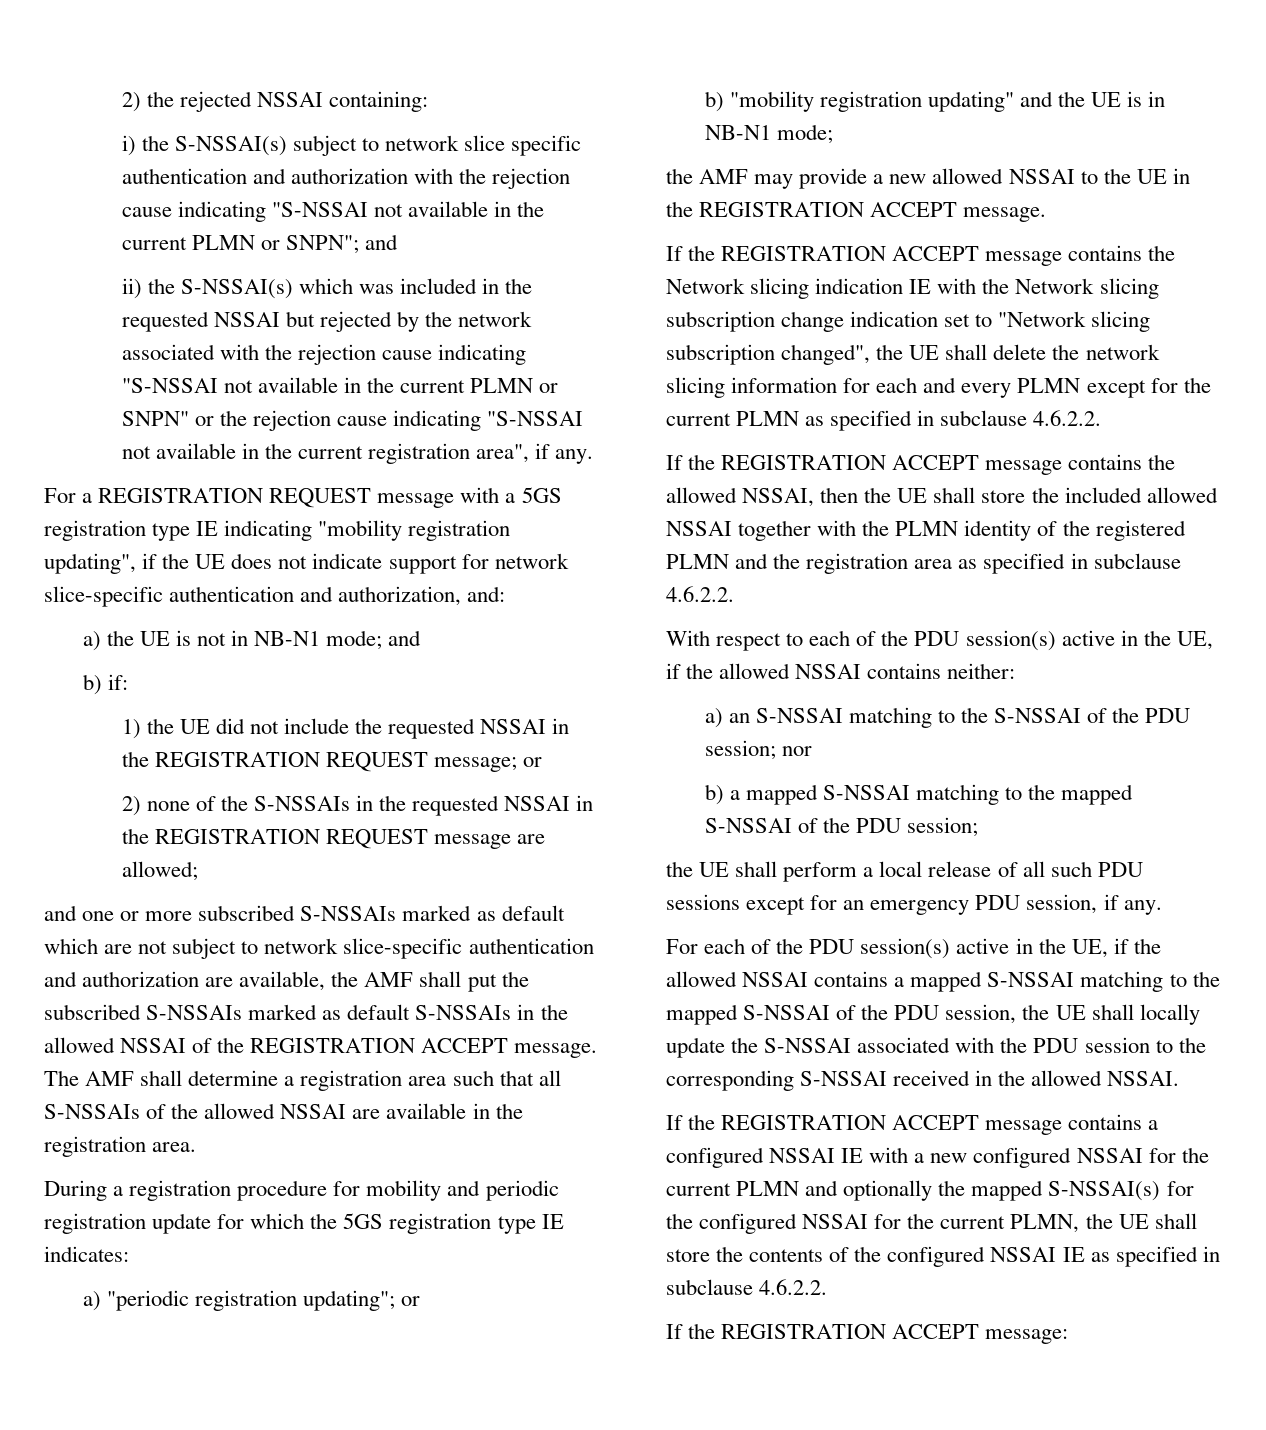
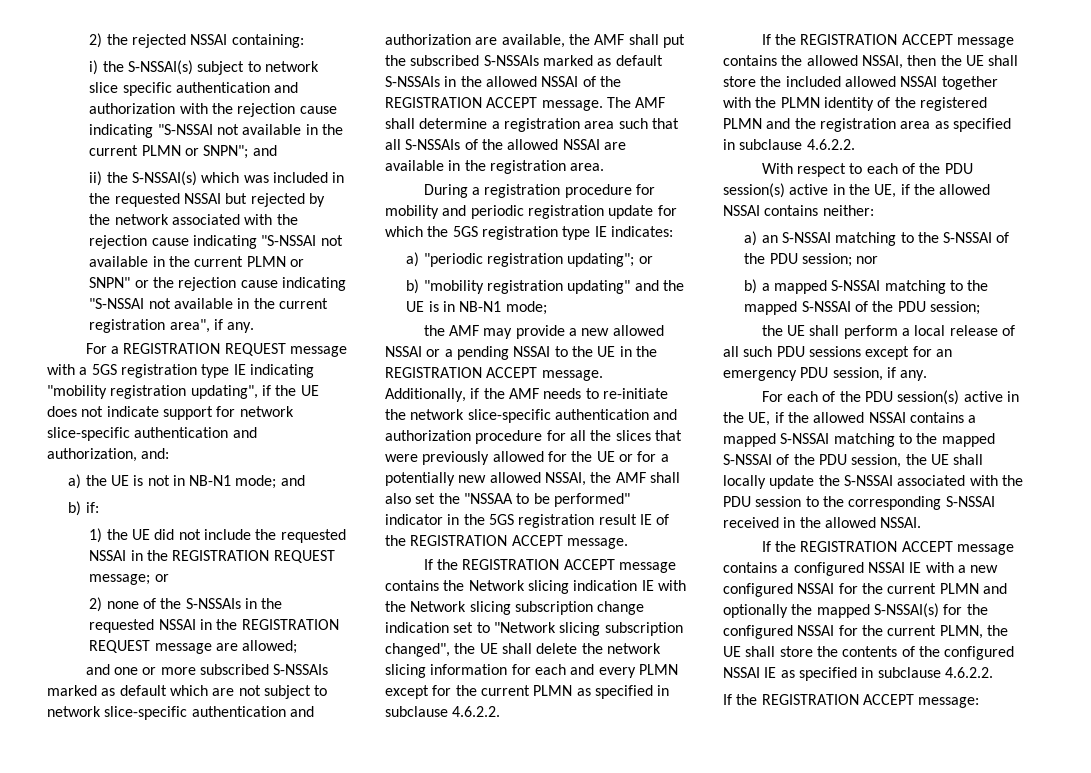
(1075, 176) none -> [426,346,551,360] or a pending NSSAI
(1047, 214) none -> [385,388,668,402] [385,409,678,423] [385,430,682,444] [385,451,669,465] [385,472,680,486] [385,493,630,507] [385,514,670,528] [385,535,628,549] Additionally, if the AMF needs to re-initiate the network slice-specific authentication and authorization procedure for all the slices that were previously allowed for the UE or for a potentially new allowed NSSAI, the AMF shall also set the "NSSAA to be performed" indicator in the 5GS registration result IE of the REGISTRATION ACCEPT message.

